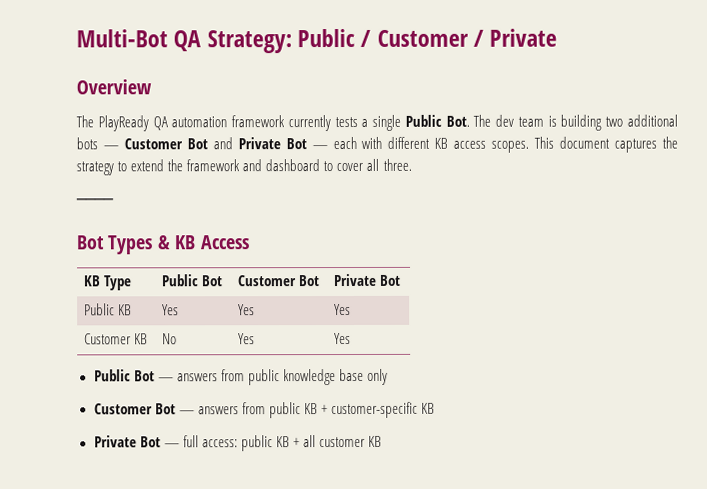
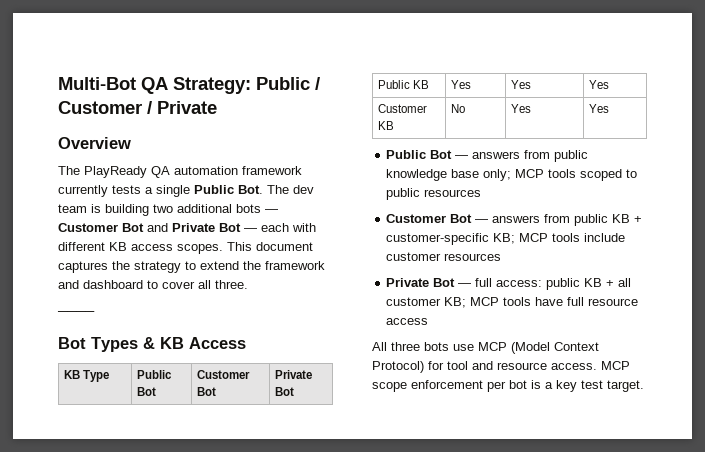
[366,368,388,385] only -> [483,169,638,181] [386,188,482,200] only; MCP tools scoped to public resources
[420,402,435,414] KB -> [493,233,626,244] [386,252,502,261] KB; MCP tools include customer resources
[368,435,383,447] KB -> [444,297,639,308] [386,318,429,325] [372,342,599,354] [372,361,630,373] [372,380,644,392] KB; MCP tools have full resource access // All three bots use MCP (Model Context Protocol) for tool and resource access. MCP scope enforcement per bot is a key test target.

